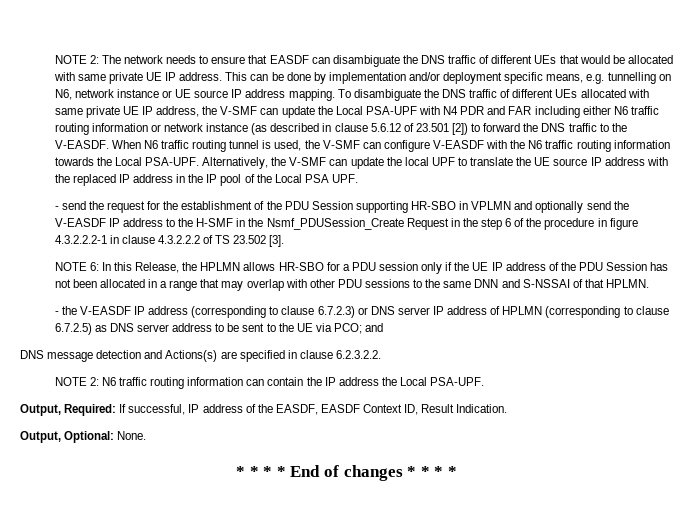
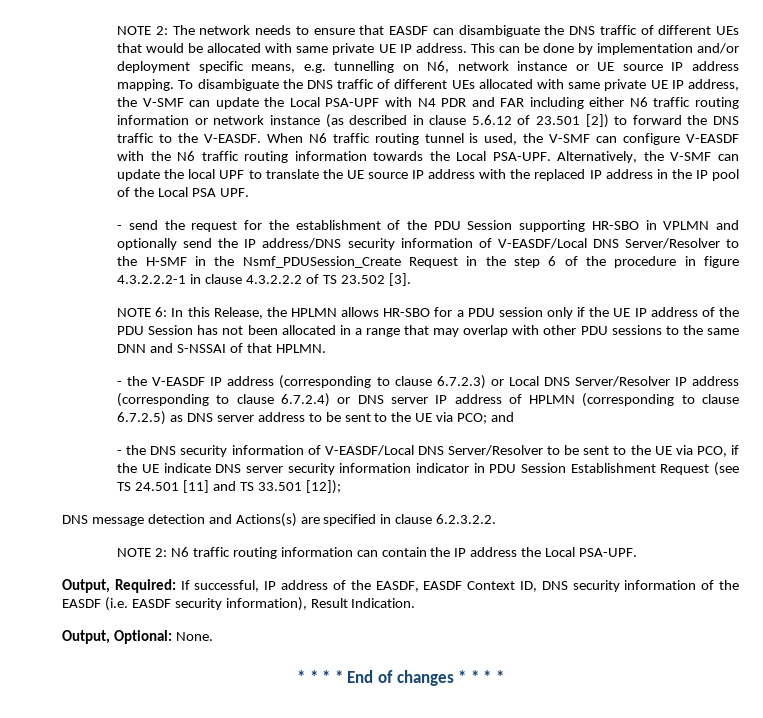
[54,218,163,227] V-EASDF IP address -> [244,238,720,250] IP address/DNS security information of V-EASDF/Local DNS Server/Resolver
(368, 311) none -> [508,376,739,387] [117,393,351,407] Local DNS Server/Resolver IP address (corresponding to clause 6.7.2.4) or
(384, 327) none -> [117,445,739,457] [117,462,739,476] [117,480,341,494] // - the DNS security information of V-EASDF/Local DNS Server/Resolver to be sent to the UE via PCO, if the UE indicate DNS server security information indicator in PDU Session Establishment Request (see TS 24.501 [11] and TS 33.501 [12]);
(419, 409) none -> [541,580,739,592] [62,597,307,611] DNS security information of the EASDF (i.e. EASDF security information),

